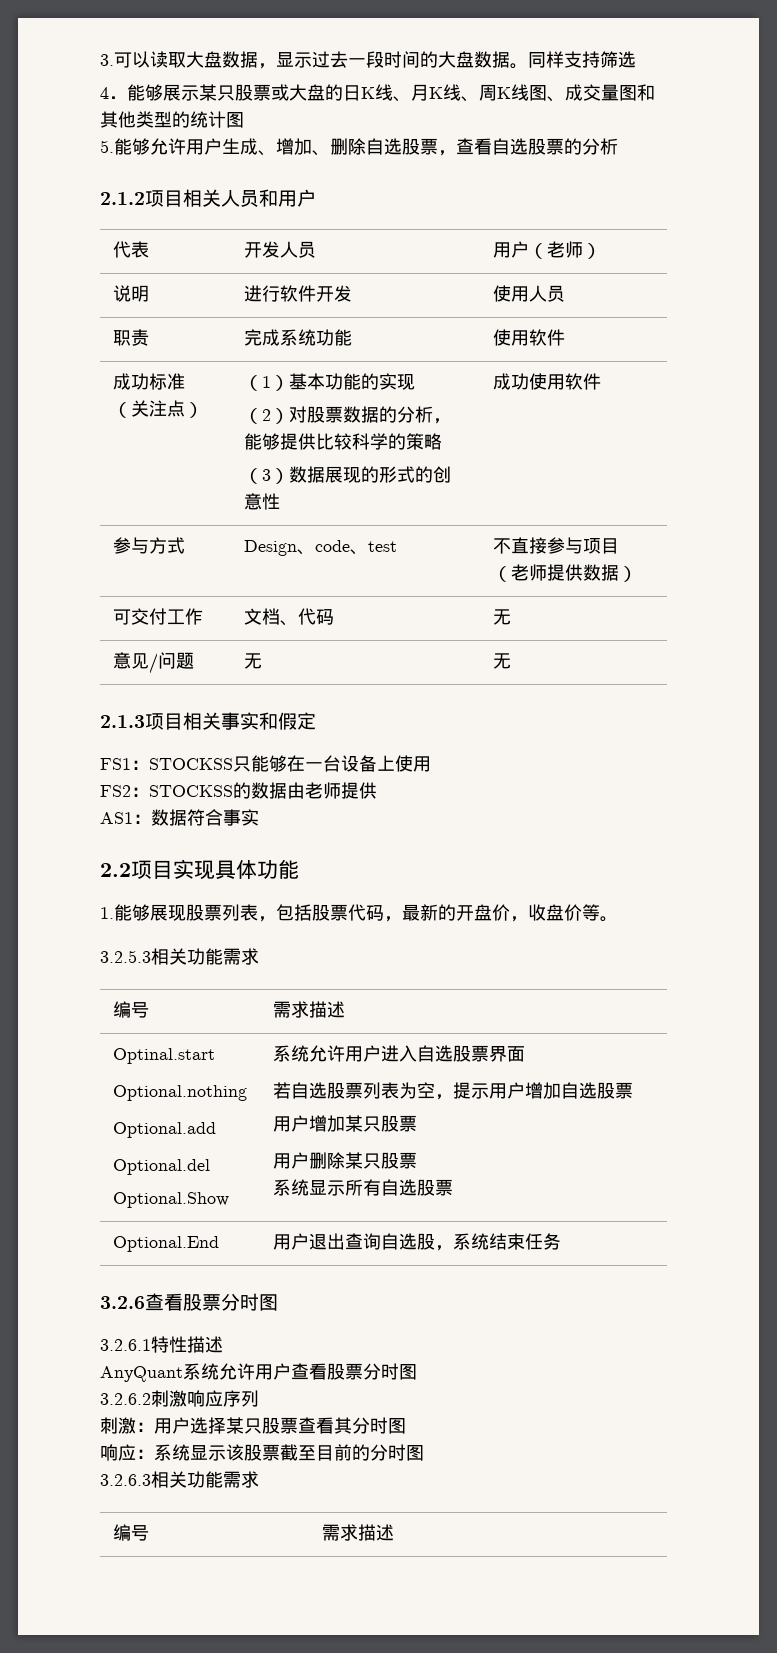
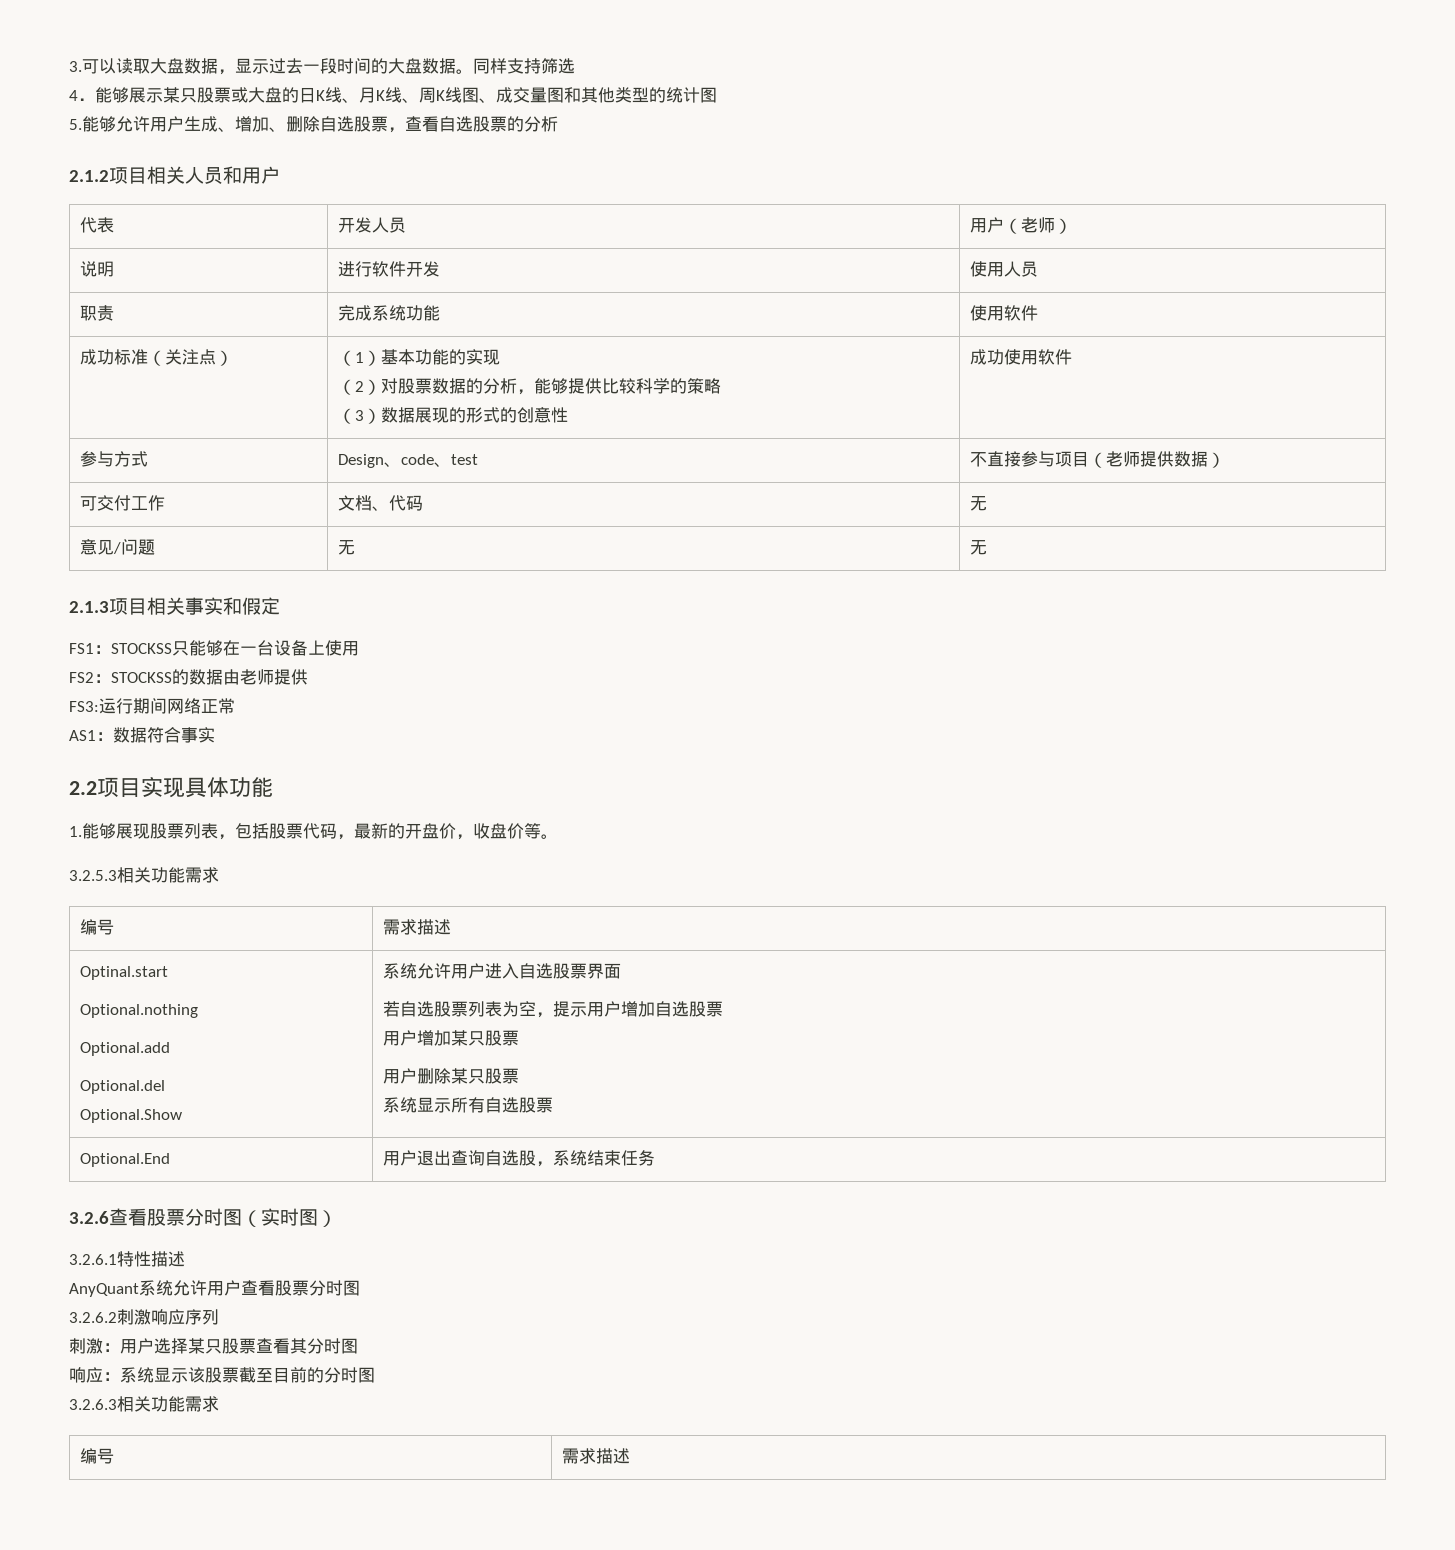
(377, 790) none -> [69,698,235,714] // FS3:运行期间网络正常
(278, 1302) none -> [242,1208,337,1227] （实时图）

